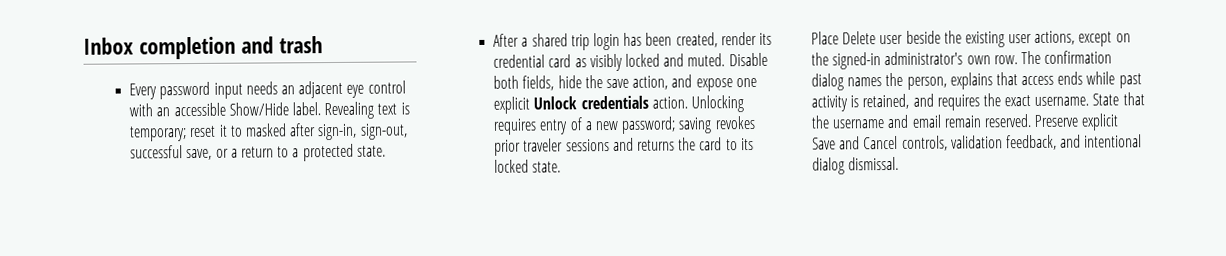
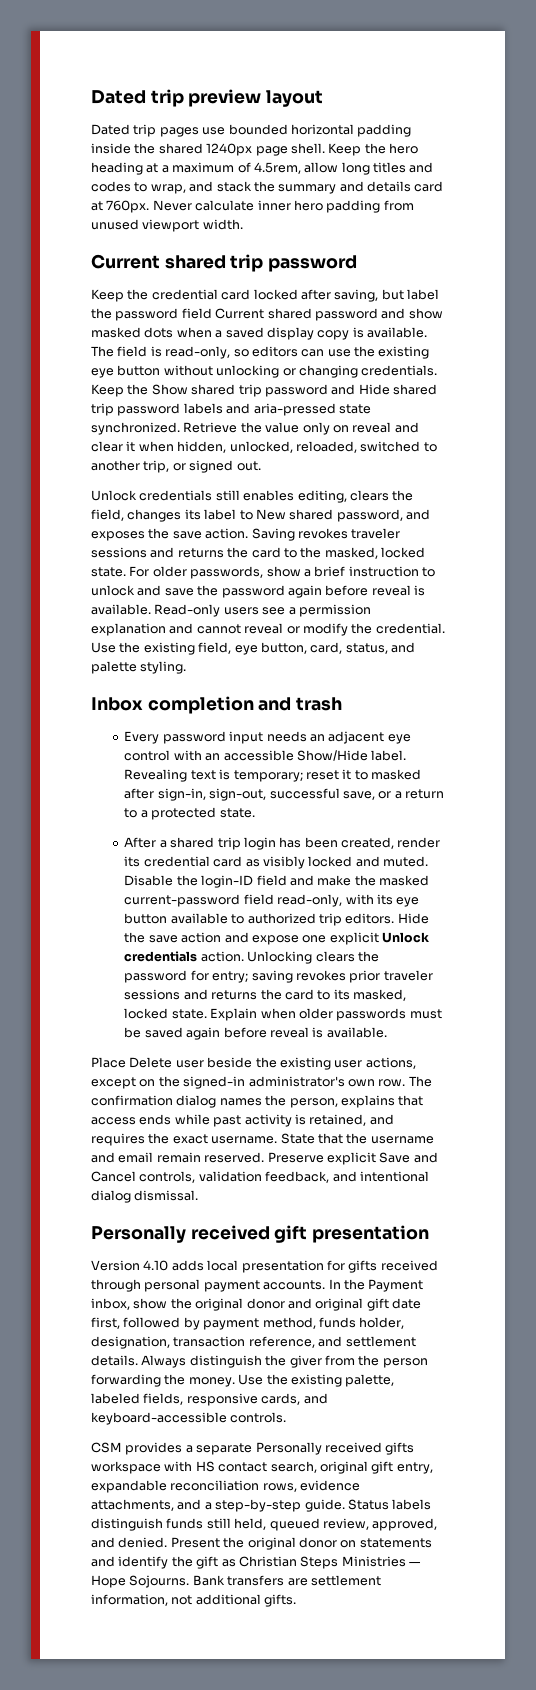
(83, 46) none -> [91,89,324,107] [91,124,412,137] [91,143,418,156] [91,162,434,175] [91,181,444,194] [91,200,414,213] [91,219,243,232] [91,254,358,272] [91,289,439,302] [91,308,443,321] [91,327,427,340] [91,346,430,359] [91,365,438,378] [91,384,437,397] [91,403,371,416] [91,422,419,435] [91,441,437,453] [91,460,261,473] [91,490,414,503] [91,509,430,522] [91,528,401,541] [91,547,425,559] [91,566,435,579] [91,585,425,598] [91,604,371,617] [91,623,445,636] [91,642,415,655] [91,661,187,674] Dated trip preview layout // Dated trip pages use bounded horizontal padding inside the shared 1240px page shell. Keep the hero heading at a maximum of 4.5rem, allow long titles and codes to wrap, and stack the summary and details card at 760px. Never calculate inner hero padding from unused viewport width. // Current shared trip password // Keep the credential card locked after saving, but label the password field Current shared password and show masked dots when a saved display copy is available. The field is read-only, so editors can use the existing eye button without unlocking or changing credentials. Keep the Show shared trip password and Hide shared trip password labels and aria-pressed state synchronized. Retrieve the value only on reveal and clear it when hidden, unlocked, reloaded, switched to another trip, or signed out. // Unlock credentials still enables editing, clears the field, changes its label to New shared password, and exposes the save action. Saving revokes traveler sessions and returns the card to the masked, locked state. For older passwords, show a brief instruction to unlock and save the password again before reveal is available. Read-only users see a permission explanation and cannot reveal or modify the credential. Use the existing field, eye button, card, status, and palette styling. //
[493,75,669,91] both fields, hide the save action, -> [176,875,430,888] [124,894,420,907] [124,913,429,926] [124,932,222,943] the login-ID field and make the masked current-password field read-only, with its eye button available to authorized trip editors. Hide the save action
[493,116,677,135] requires entry of a new password; -> [315,951,379,962] [124,970,249,983] clears the password for entry;
[494,159,562,173] locked state. -> [353,989,407,1001] [124,1008,442,1021] [124,1027,387,1040] masked, locked state. Explain when older passwords must be saved again before reveal is available.
(900, 163) none -> [91,1225,430,1243] [91,1260,438,1273] [91,1279,424,1292] [91,1298,421,1311] [91,1317,405,1330] [91,1336,416,1349] [91,1355,428,1368] [91,1374,395,1387] [91,1393,328,1406] [91,1412,287,1425] [91,1442,415,1455] [91,1461,433,1474] [91,1480,361,1493] [91,1499,432,1512] [91,1518,438,1531] [91,1537,432,1550] [91,1556,421,1569] [91,1575,381,1588] [91,1594,297,1607] // Personally received gift presentation // Version 4.10 adds local presentation for gifts received through personal payment accounts. In the Payment inbox, show the original donor and original gift date first, followed by payment method, funds holder, designation, transaction reference, and settlement details. Always distinguish the giver from the person forwarding the money. Use the existing palette, labeled fields, responsive cards, and keyboard-accessible controls. // CSM provides a separate Personally received gifts workspace with HS contact search, original gift entry, expandable reconciliation rows, evidence attachments, and a step-by-step guide. Status labels distinguish funds still held, queued review, approved, and denied. Present the original donor on statements and identify the gift as Christian Steps Ministries — Hope Sojourns. Bank transfers are settlement information, not additional gifts.

